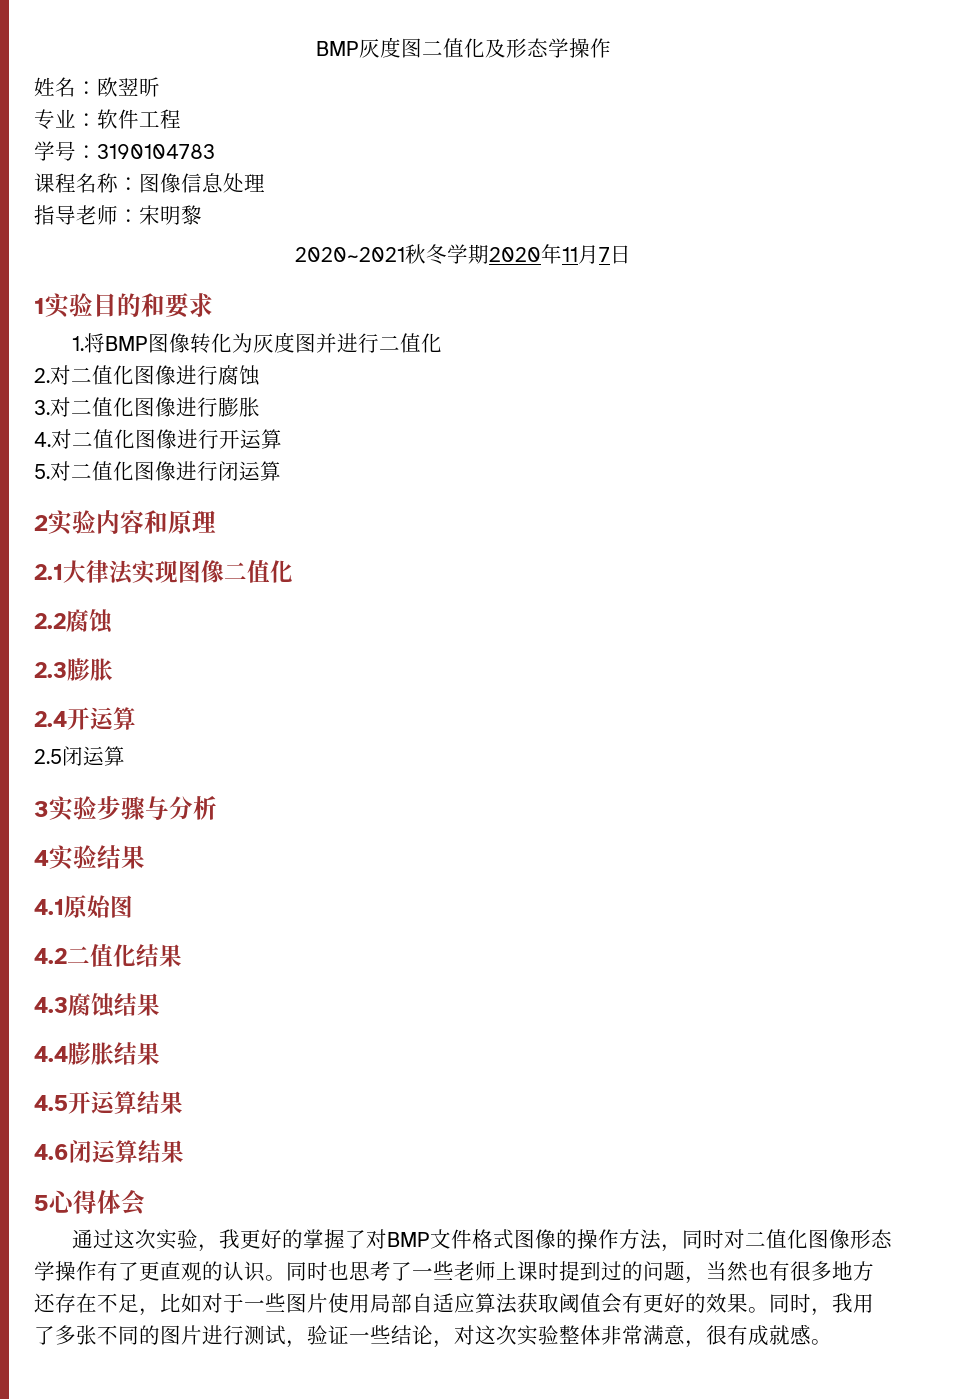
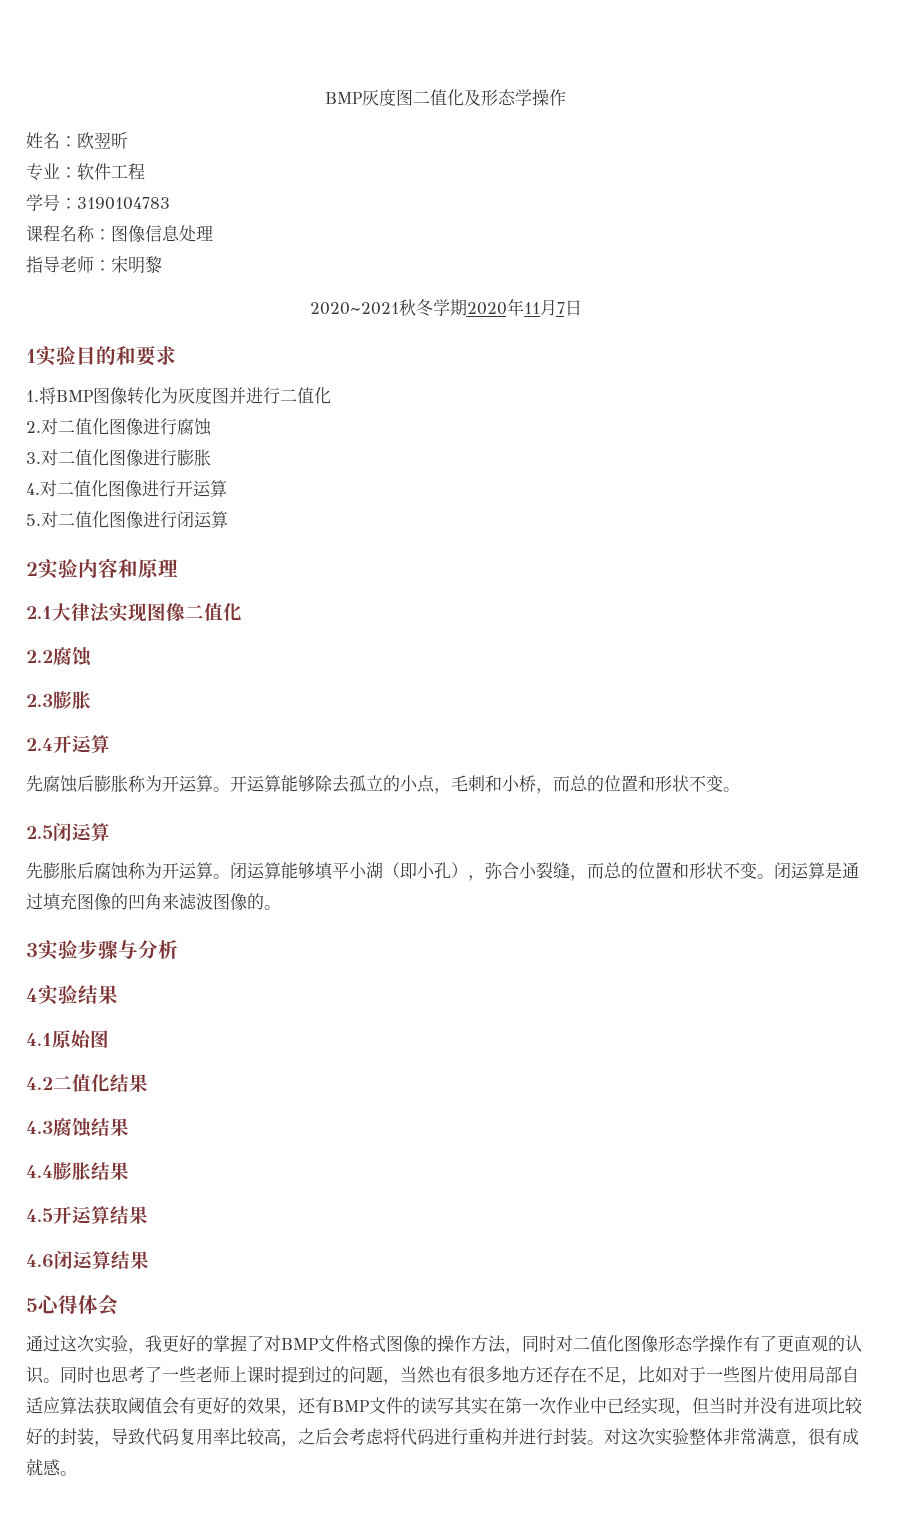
[34,746,125,766] 2.5闭运算 -> [26,775,740,794] [26,822,110,841] [26,862,859,881] [26,892,281,911] 先腐蚀后膨胀称为开运算。开运算能够除去孤立的小点，毛刺和小桥，而总的位置和形状不变。 // 2.5闭运算 // 先膨胀后腐蚀称为开运算。闭运算能够填平小湖（即小孔），弥合小裂缝，而总的位置和形状不变。闭运算是通过填充图像的凹角来滤波图像的。
[748,1293,874,1316] [34,1325,454,1348] 。同时，我用了多张不同的图片进行测试，验证一些结论， -> [281,1396,863,1416] [26,1428,604,1447] ，还有BMP文件的读写其实在第一次作业中已经实现，但当时并没有进项比较好的封装，导致代码复用率比较高，之后会考虑将代码进行重构并进行封装。

